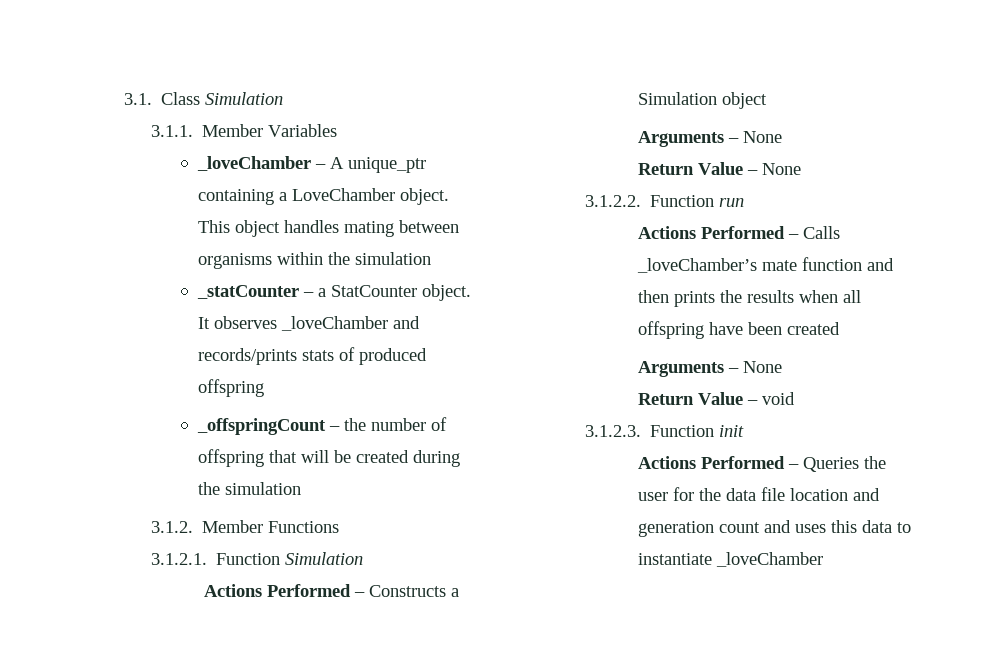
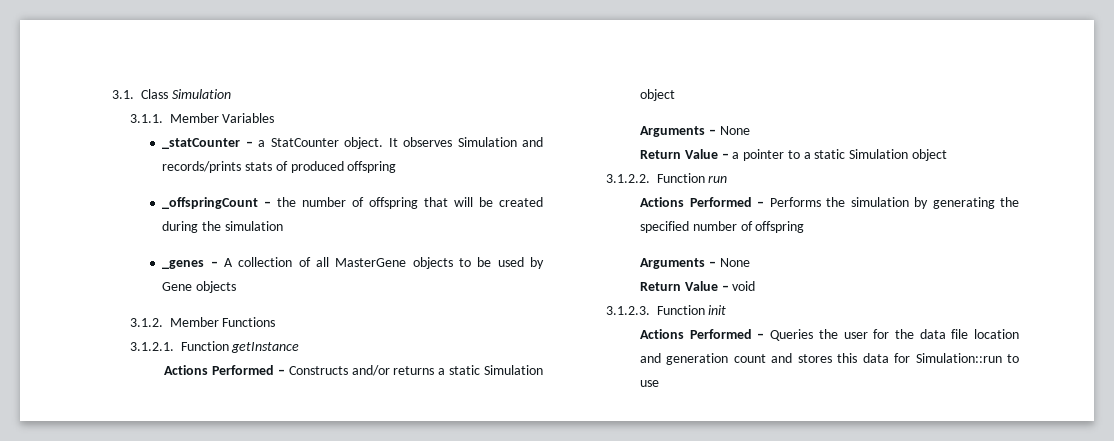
[196,156,426,173] [197,188,449,205] [197,220,459,237] [197,252,431,269] // _loveChamber – A unique_ptr containing a LoveChamber object. This object handles mating between organisms within the simulation -> (275, 118) none
[280,316,388,331] _loveChamber -> [457,137,517,147] Simulation
(301, 488) none -> [162,257,544,269] [162,281,236,293] // _genes – A collection of all MasterGene objects to be used by Gene objects
[284,552,363,565] Simulation -> [231,342,300,353] getInstance
[451,588,460,597] a -> [351,365,481,376] and/or returns a static
[747,163,802,175] – None -> [721,149,948,161] – a pointer to a static Simulation object
[803,226,841,239] [637,257,895,273] [638,290,862,307] [638,321,841,339] Calls _loveChamber’s mate function and then prints the results when all offspring have been created -> [769,197,1019,209] [640,221,805,233] Performs the simulation by generating the specified number of offspring
[795,524,827,533] uses -> [797,354,832,363] stores
[897,522,912,533] [638,552,824,567] to instantiate _loveChamber -> [894,353,1019,363] [640,380,660,387] for Simulation::run to use

